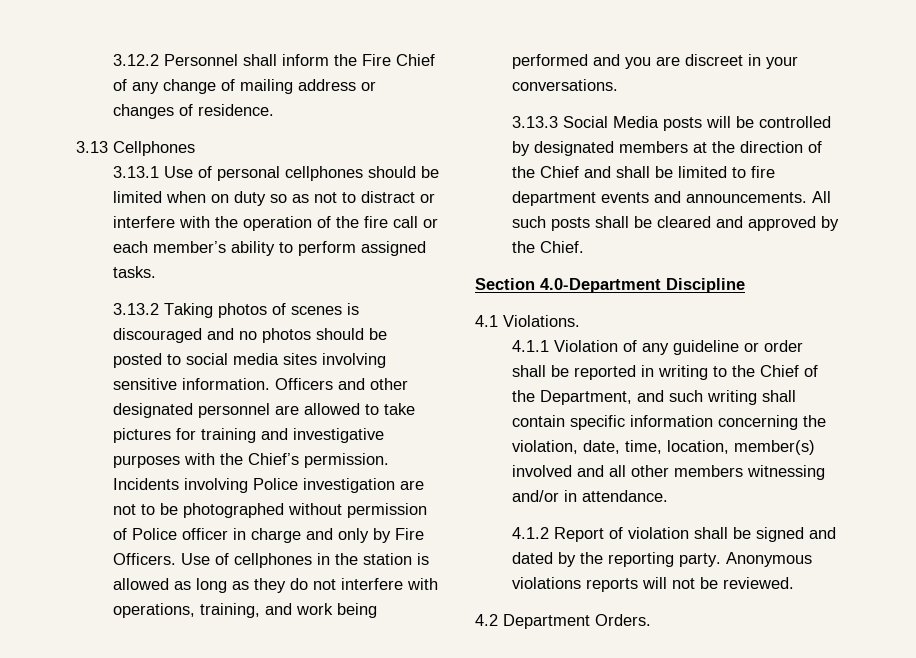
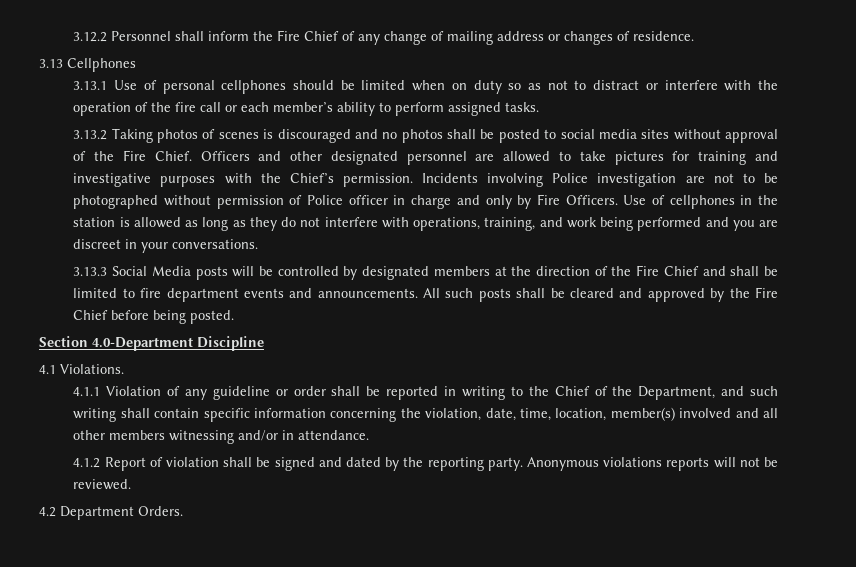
[316,328,365,340] should -> [447,129,477,139] shall
[322,353,387,368] [113,378,271,390] involving sensitive information. -> [673,129,778,143] [73,150,192,161] without approval of the Fire Chief.
(536, 172) none -> [636,265,660,276] Fire
[540,241,585,253] Chief. -> [755,287,779,298] [73,310,235,324] Fire Chief before being posted.

